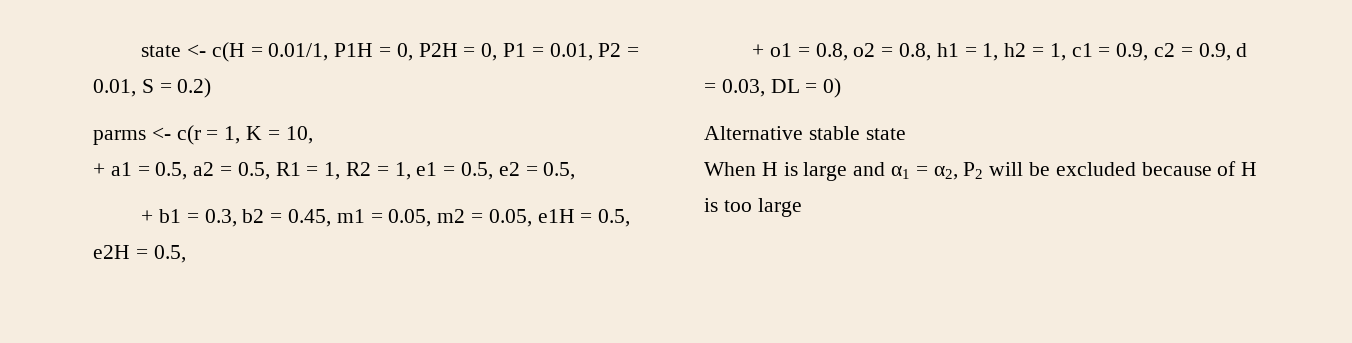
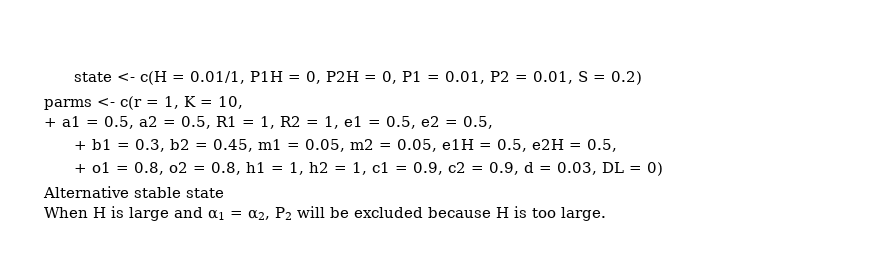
[1217,161,1237,176] of -> (491, 212) none
[757,198,802,217] large -> [561,207,606,221] large.

